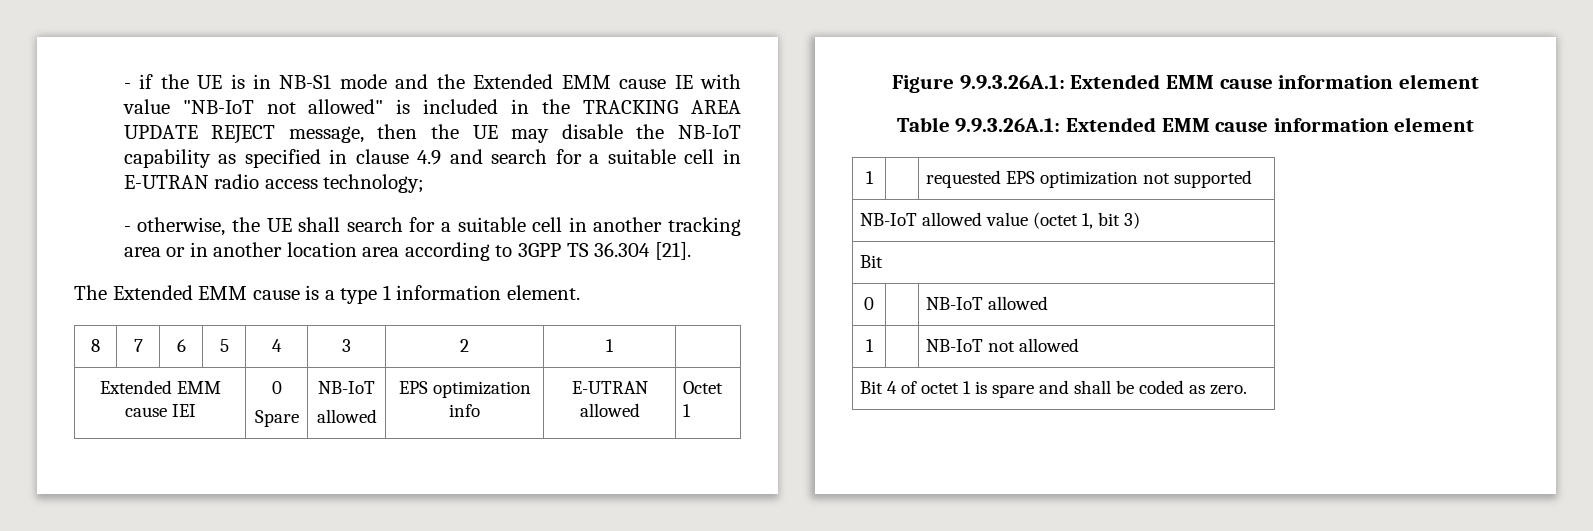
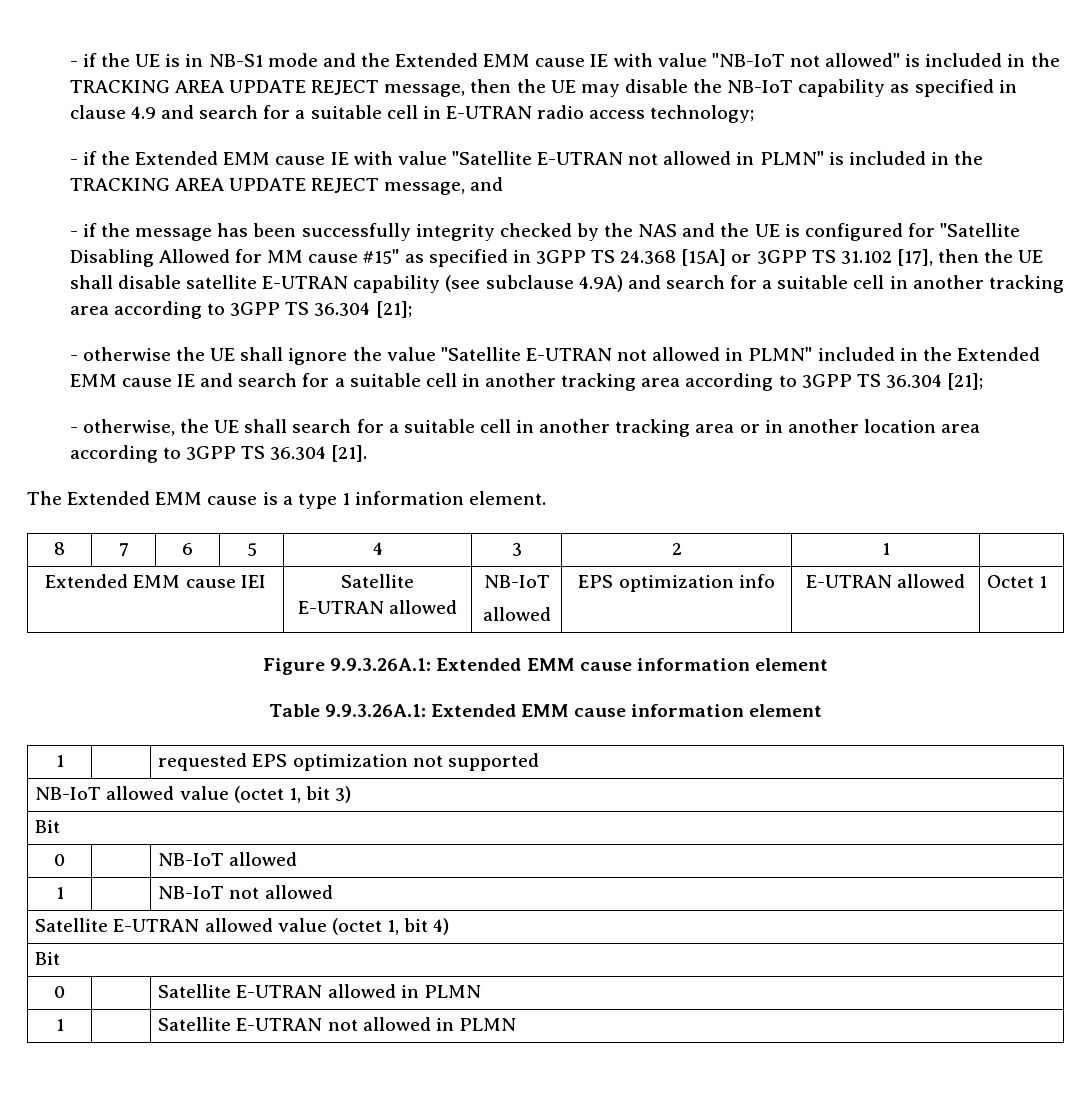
(425, 183) none -> [69,151,984,165] [69,177,504,195] [69,223,1021,241] [69,249,1044,267] [69,275,1064,293] [69,301,412,319] [69,347,1040,365] [69,373,984,391] // - if the Extended EMM cause IE with value "Satellite E-UTRAN not allowed in PLMN" is included in the TRACKING AREA UPDATE REJECT message, and // - if the message has been successfully integrity checked by the NAS and the UE is configured for "Satellite Disabling Allowed for MM cause #15" as specified in 3GPP TS 24.368 [15A] or 3GPP TS 31.102 [17], then the UE shall disable satellite E-UTRAN capability (see subclause 4.9A) and search for a suitable cell in another tracking area according to 3GPP TS 36.304 [21]; // - otherwise the UE shall ignore the value "Satellite E-UTRAN not allowed in PLMN" included in the Extended EMM cause IE and search for a suitable cell in another tracking area according to 3GPP TS 36.304 [21];
[271,381,282,394] [254,410,299,427] 0 // Spare -> [340,574,414,588] [297,600,458,614] Satellite // E-UTRAN allowed
[860,380,1248,398] Bit 4 of octet 1 is spare and shall be coded as zero. -> [35,918,450,935] [35,952,61,965] [54,986,65,998] [158,984,481,998] [55,1019,64,1031] [158,1017,516,1031] Satellite E-UTRAN allowed value (octet 1, bit 4) // Bit // 0 | | Satellite E-UTRAN allowed in PLMN // 1 | | Satellite E-UTRAN not allowed in PLMN

